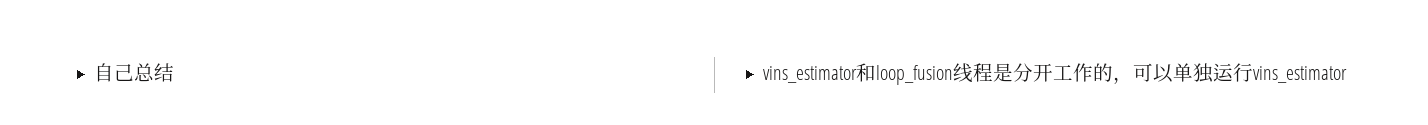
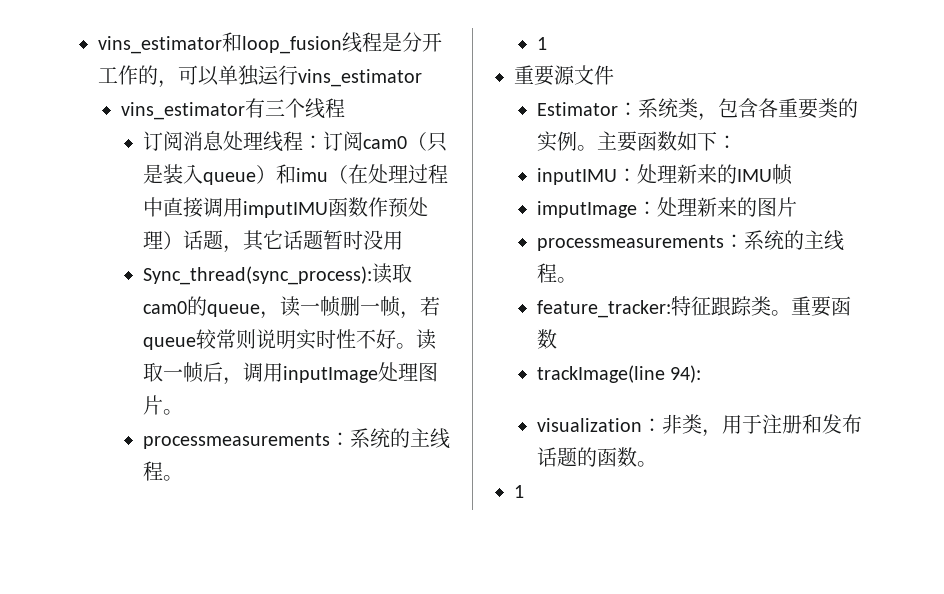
[94,63,175,82] 自己总结 // -> (98, 45) none
(1348, 74) none -> [120,98,345,120] [143,131,448,152] [143,164,449,185] [143,197,429,218] [143,230,404,253] [143,263,413,285] [143,296,441,319] [143,329,437,350] [143,362,439,385] [143,395,184,415] [143,428,451,449] [143,461,184,481] [536,37,547,50] [514,65,614,86] [536,98,858,121] [536,131,737,152] [536,164,793,185] [536,197,797,218] [536,230,844,251] [536,263,577,283] [536,296,851,318] [536,329,557,349] [536,365,702,383] [536,414,862,437] [536,447,657,467] [514,485,524,498] // vins_estimator有三个线程 // 订阅消息处理线程：订阅cam0（只是装入queue）和imu（在处理过程中直接调用imputIMU函数作预处理）话题，其它话题暂时没用 // Sync_thread(sync_process):读取cam0的queue，读一帧删一帧，若queue较常则说明实时性不好。读取一帧后，调用inputImage处理图片。 // processmeasurements：系统的主线程。 // 1 // 重要源文件 // Estimator：系统类，包含各重要类的实例。主要函数如下： // inputIMU：处理新来的IMU帧 // imputImage：处理新来的图片 // processmeasurements：系统的主线程。 // feature_tracker:特征跟踪类。重要函数 // trackImage(line 94): // visualization：非类，用于注册和发布话题的函数。 // 1

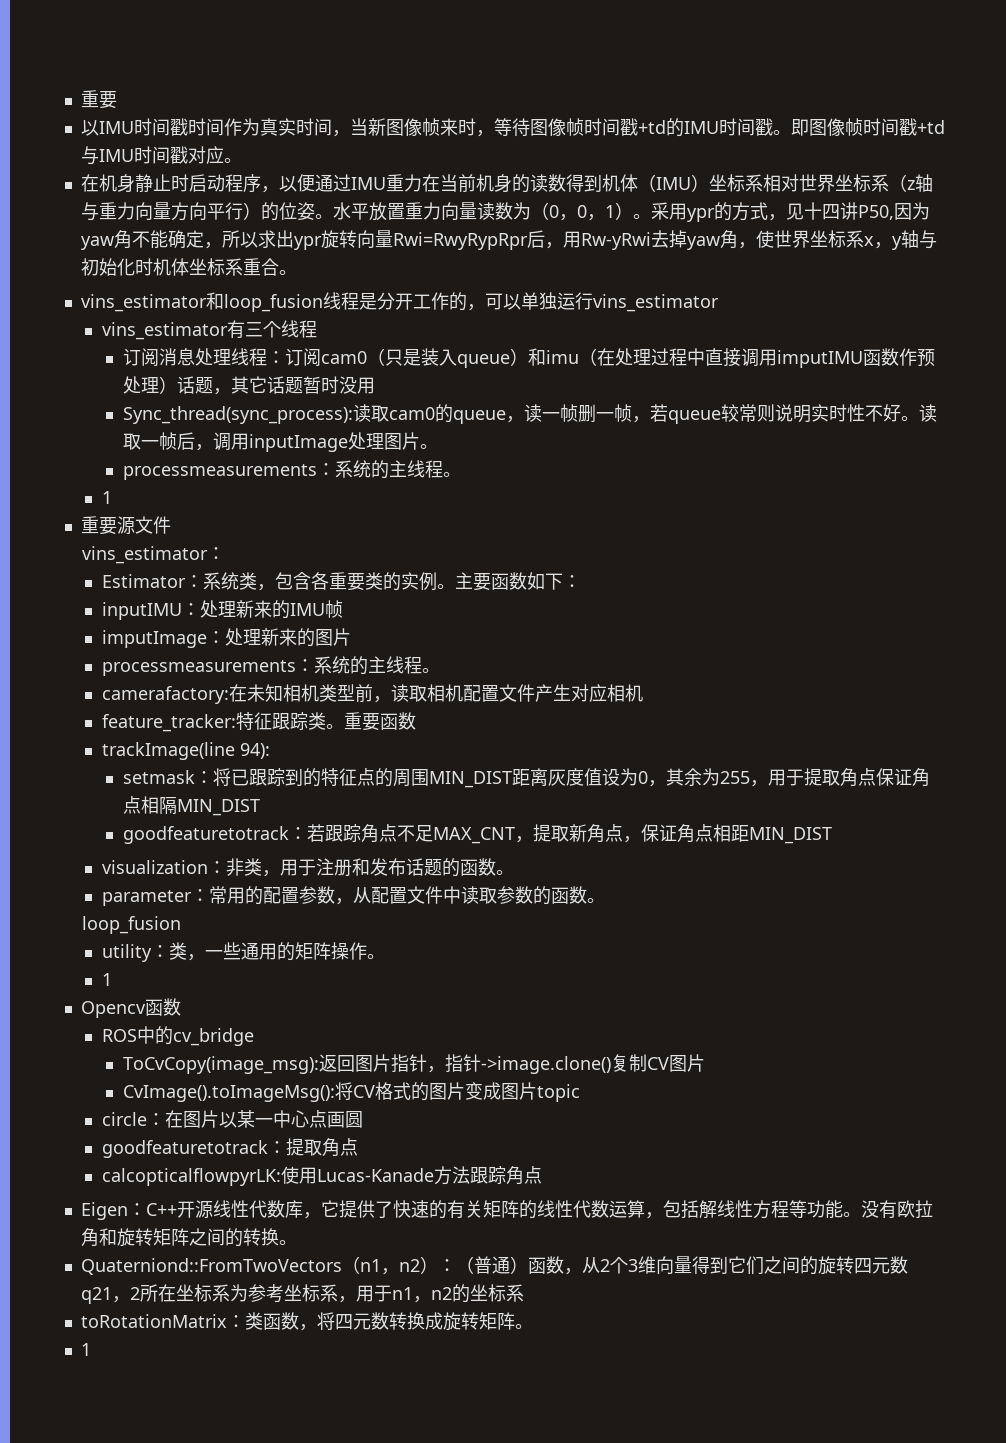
(98, 45) none -> [80,90,117,109] [80,118,945,137] [80,146,242,165] [80,174,933,193] [80,202,930,222] [80,230,937,250] [80,258,297,276] 重要 // 以IMU时间戳时间作为真实时间，当新图像帧来时，等待图像帧时间戳+td的IMU时间戳。即图像帧时间戳+td与IMU时间戳对应。 // 在机身静止时启动程序，以便通过IMU重力在当前机身的读数得到机体（IMU）坐标系相对世界坐标系（z轴与重力向量方向平行）的位姿。水平放置重力向量读数为（0，0，1）。采用ypr的方式，见十四讲P50,因为yaw角不能确定，所以求出ypr旋转向量Rwi=RwyRypRpr后，用Rw-yRwi去掉yaw角，使世界坐标系x，y轴与初始化时机体坐标系重合。 //
(614, 75) none -> [81,546,225,564] // vins_estimator：
(577, 280) none -> [101,684,643,704] // camerafactory:在未知相机类型前，读取相机配置文件产生对应相机
(702, 374) none -> [122,768,930,788] [122,796,260,816] [122,824,832,844] // setmask：将已跟踪到的特征点的周围MIN_DIST距离灰度值设为0，其余为255，用于提取角点保证角点相隔MIN_DIST // goodfeaturetotrack：若跟踪角点不足MAX_CNT，提取新角点，保证角点相距MIN_DIST
(657, 464) none -> [101,886,605,906] [81,916,181,934] [101,942,385,962] [101,973,112,986] [80,998,181,1018] [101,1026,254,1046] [122,1054,705,1074] [122,1082,580,1102] [101,1110,363,1128] [101,1138,358,1158] [101,1166,542,1186] [80,1200,933,1220] [80,1228,297,1247] [80,1256,908,1275] [80,1284,524,1304] [80,1312,533,1331] // parameter：常用的配置参数，从配置文件中读取参数的函数。 // loop_fusion // utility：类，一些通用的矩阵操作。 // 1 // Opencv函数 // ROS中的cv_bridge // ToCvCopy(image_msg):返回图片指针，指针->image.clone()复制CV图片 // CvImage().toImageMsg():将CV格式的图片变成图片topic // circle：在图片以某一中心点画圆 // goodfeaturetotrack：提取角点 // calcopticalflowpyrLK:使用Lucas-Kanade方法跟踪角点 // Eigen：C++开源线性代数库，它提供了快速的有关矩阵的线性代数运算，包括解线性方程等功能。没有欧拉角和旋转矩阵之间的转换。 // Quaterniond::FromTwoVectors（n1，n2）：（普通）函数，从2个3维向量得到它们之间的旋转四元数q21，2所在坐标系为参考坐标系，用于n1，n2的坐标系 // toRotationMatrix：类函数，将四元数转换成旋转矩阵。

